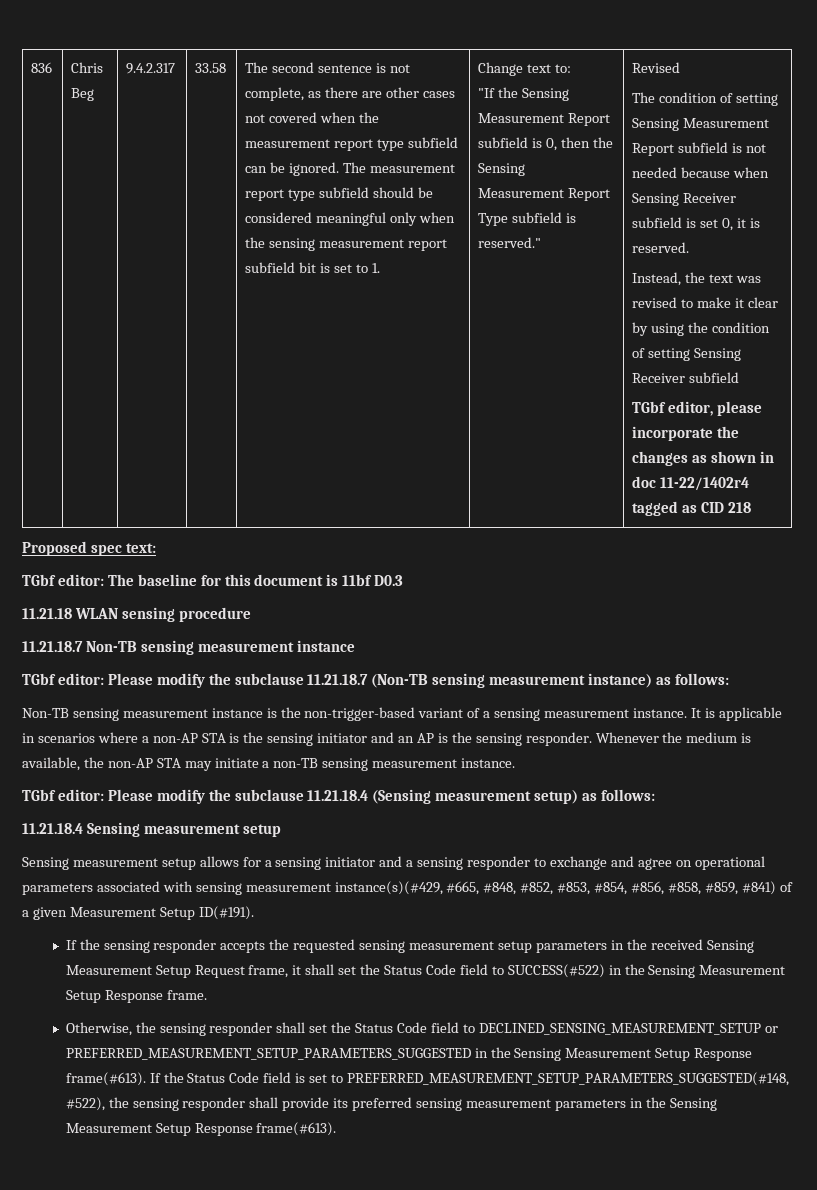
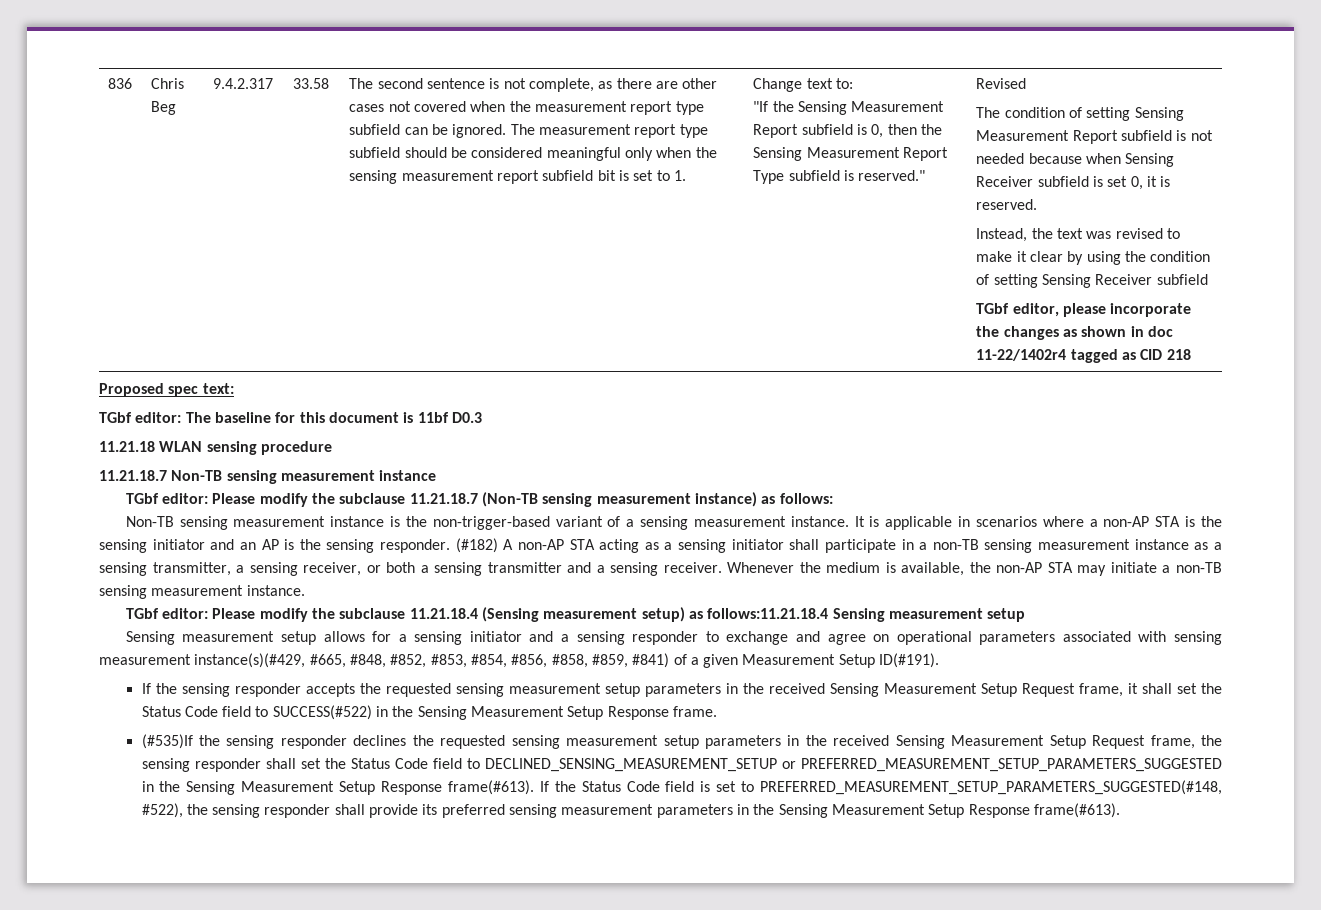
(592, 739) none -> [455,538,1223,553] [99,562,722,576] (#182) A non-AP STA acting as a sensing initiator shall participate in a non-TB sensing measurement instance as a sensing transmitter, a sensing receiver, or both a sensing transmitter and a sensing receiver.
[601,789,656,801] [22,823,83,834] follows: // 11.21.18.4 -> [707,608,829,619] follows:11.21.18.4
[65,1022,132,1036] Otherwise, -> [141,734,1195,749] (#535)If the sensing responder declines the requested sensing measurement setup parameters in the received Sensing Measurement Setup Request frame,

